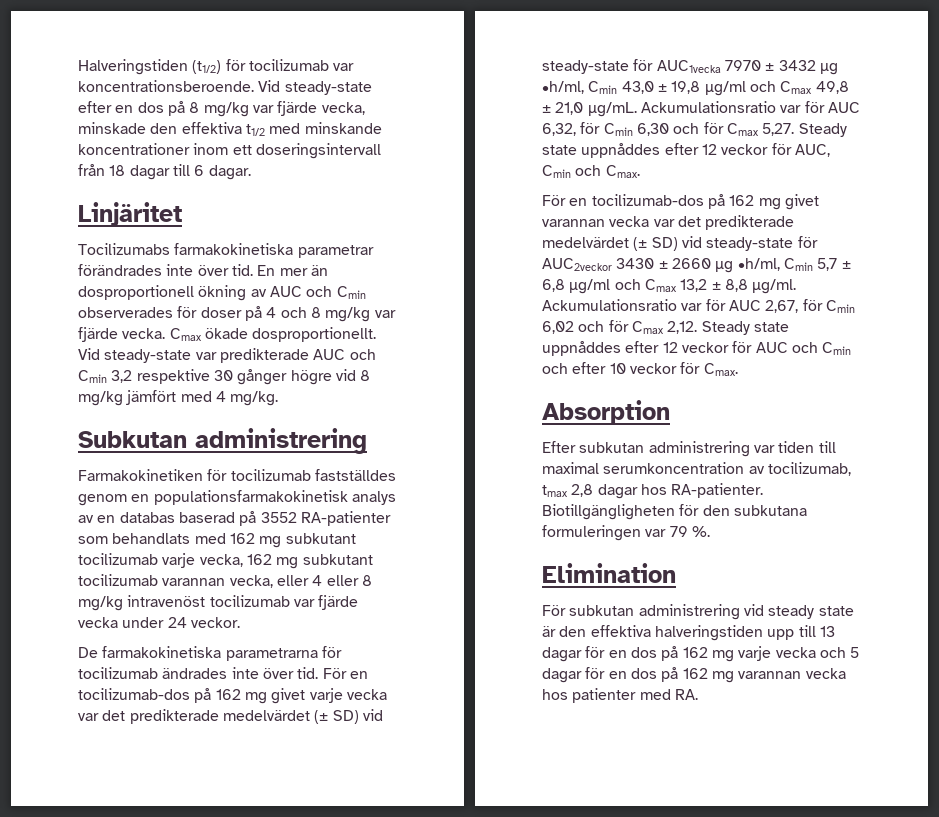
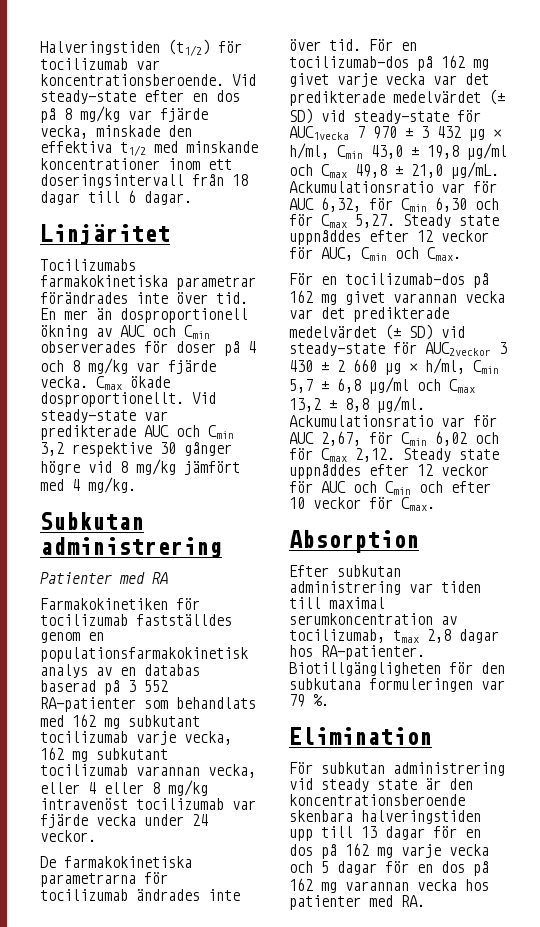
(367, 441) none -> [40,572,168,584] // Patienter med RA
[260,512,297,523] 3552 -> [128,680,168,692] 3 552
[724,60,838,75] [542,81,584,94] 7970 ± 3432 µg •h/ml, -> [357,126,502,141] [289,143,329,159] 7 970 ± 3 432 µg × h/ml,
[616,258,780,273] 3430 ± 2660 µg •h/ml, -> [499,342,507,354] [289,358,465,375] 3 430 ± 2 660 µg × h/ml,
[590,625,651,637] effektiva -> [289,794,465,806] [289,810,353,822] koncentrationsberoende skenbara

